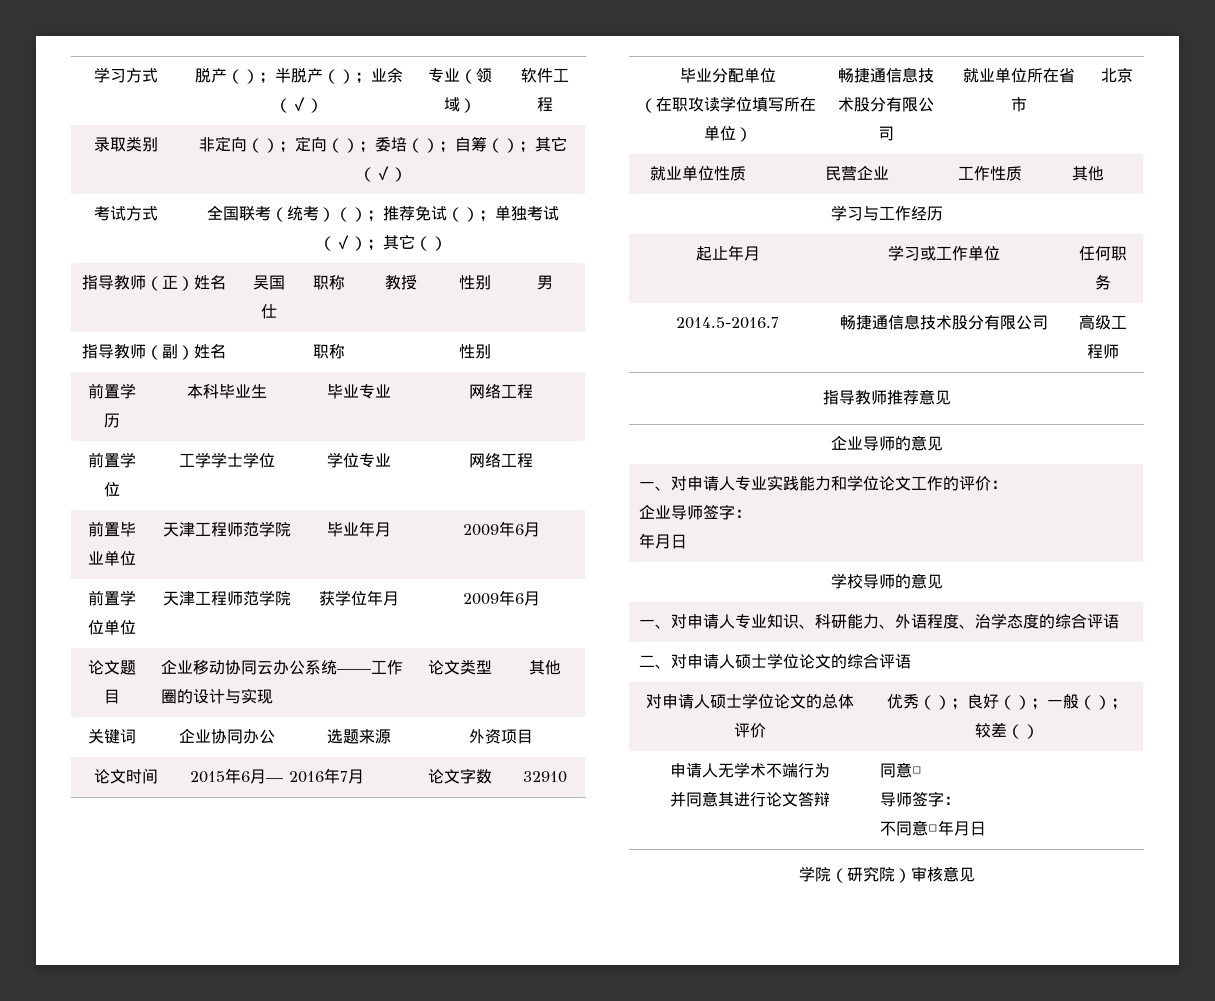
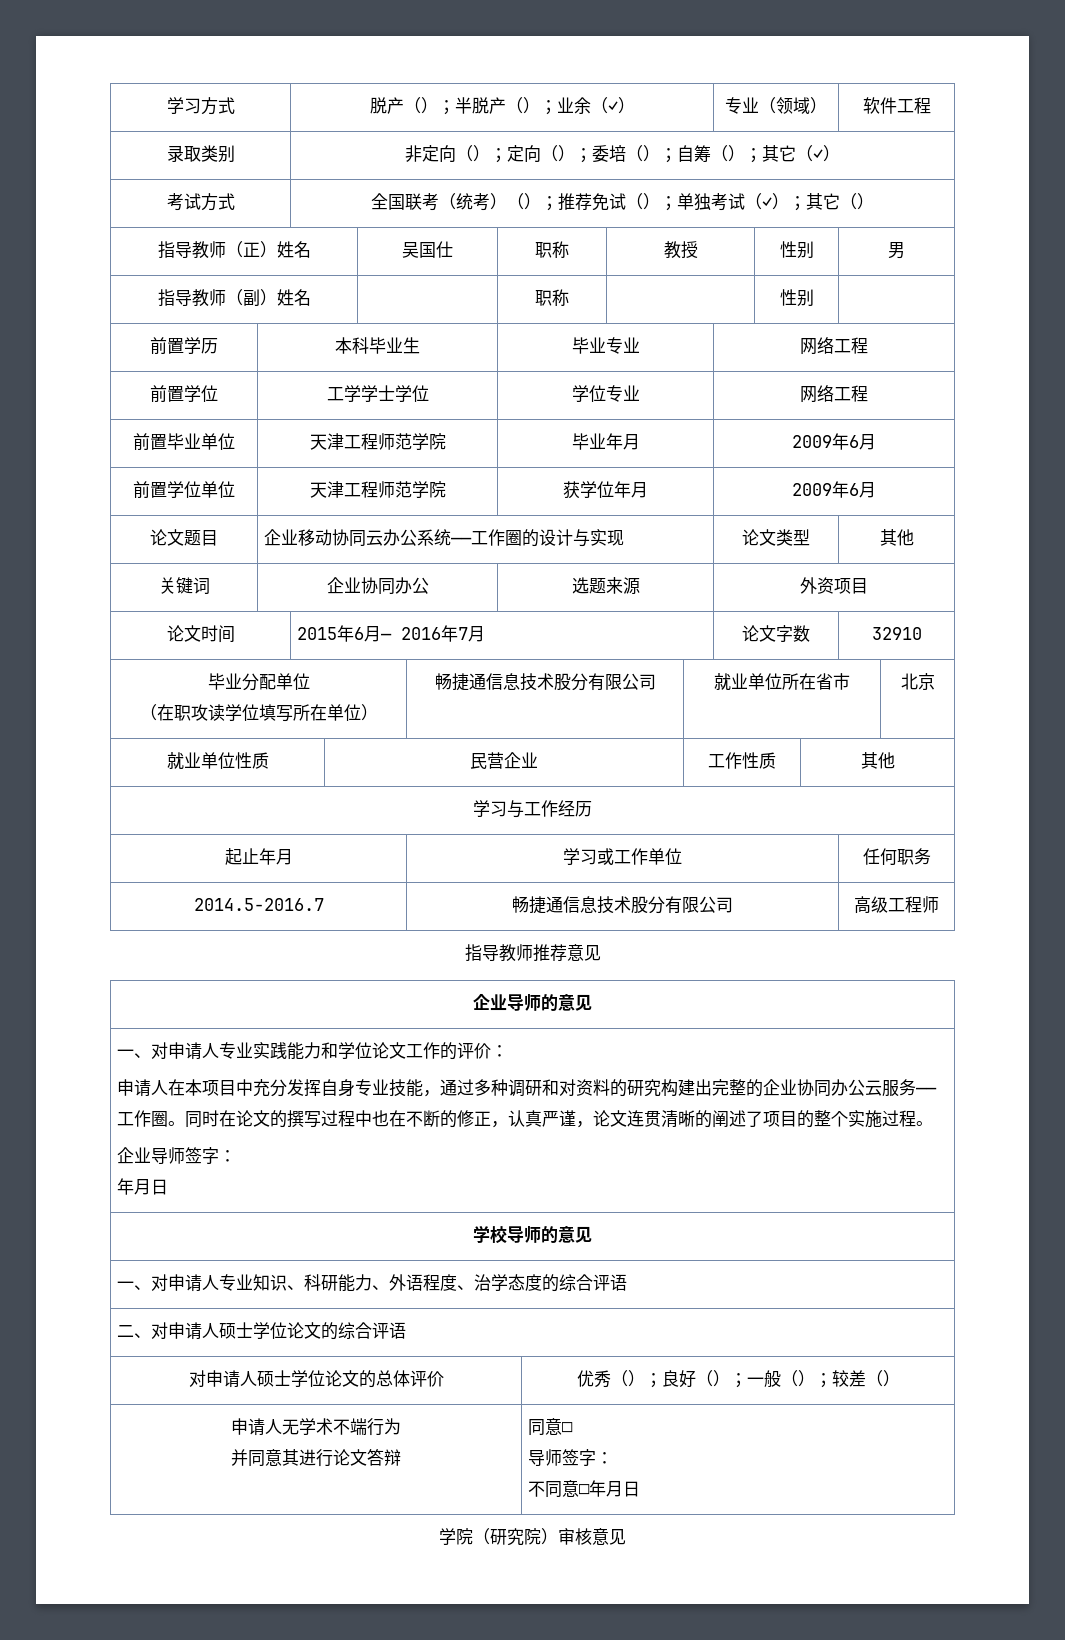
(1007, 484) none -> [116,1079,937,1097] [116,1110,933,1128] // 申请人在本项目中充分发挥自身专业技能，通过多种调研和对资料的研究构建出完整的企业协同办公云服务——工作圈。同时在论文的撰写过程中也在不断的修正，认真严谨，论文连贯清晰的阐述了项目的整个实施过程。

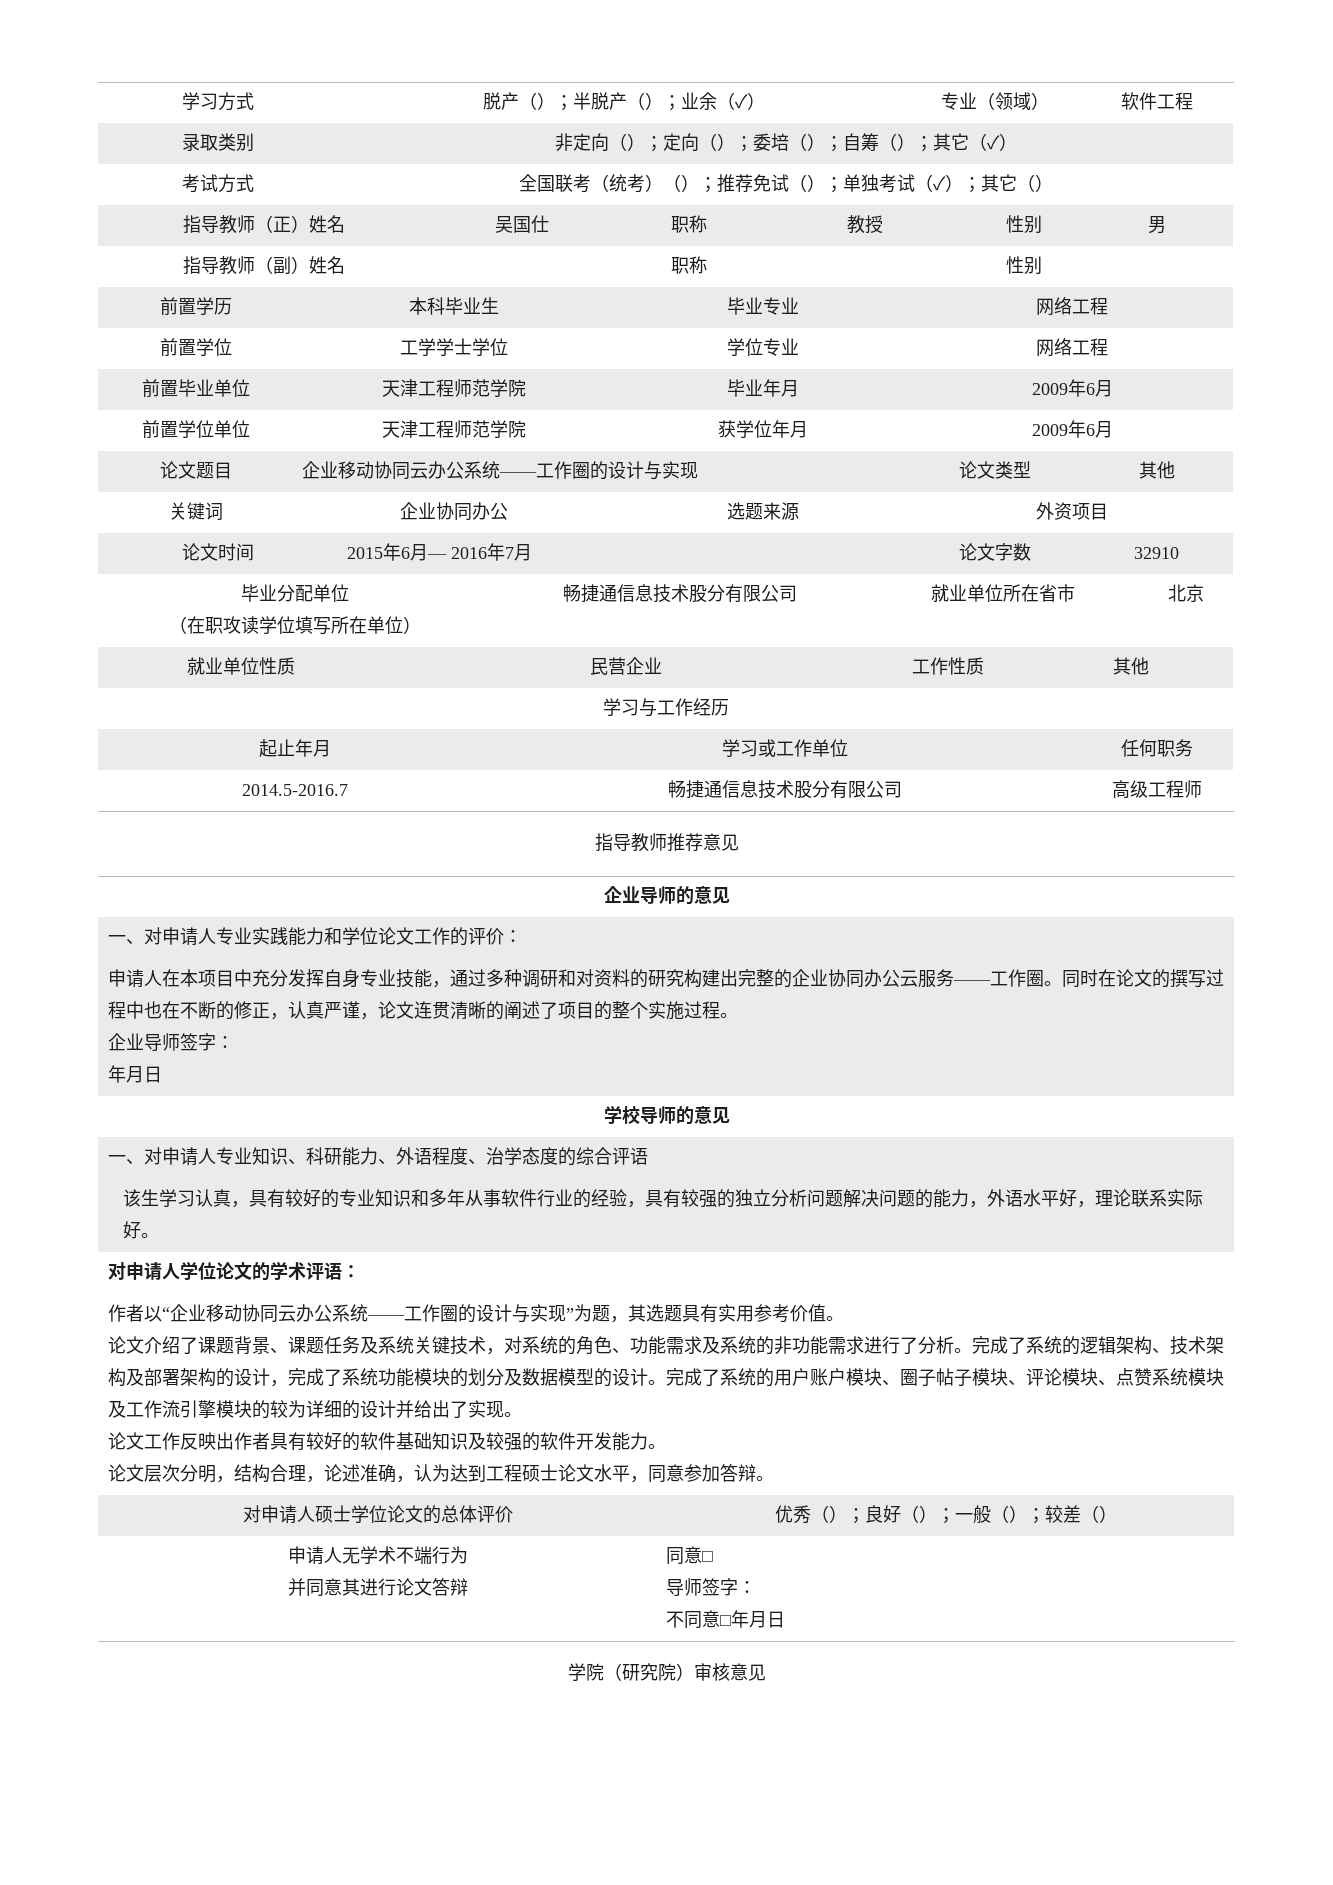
[116,1322,406,1340] // 二、对申请人硕士学位论文的综合评语 -> [122,1189,1203,1208] [122,1221,159,1239] [107,1261,360,1281] [107,1304,844,1323] [107,1336,1224,1355] [107,1368,1224,1387] [107,1400,522,1419] [107,1432,666,1451] [107,1464,774,1483] // 该生学习认真，具有较好的专业知识和多年从事软件行业的经验，具有较强的独立分析问题解决问题的能力，外语水平好，理论联系实际好。 // 对申请人学位论文的学术评语： // 作者以“企业移动协同云办公系统——工作圈的设计与实现”为题，其选题具有实用参考价值。 // 论文介绍了课题背景、课题任务及系统关键技术，对系统的角色、功能需求及系统的非功能需求进行了分析。完成了系统的逻辑架构、技术架构及部署架构的设计，完成了系统功能模块的划分及数据模型的设计。完成了系统的用户账户模块、圈子帖子模块、评论模块、点赞系统模块及工作流引擎模块的较为详细的设计并给出了实现。 // 论文工作反映出作者具有较好的软件基础知识及较强的软件开发能力。 // 论文层次分明，结构合理，论述准确，认为达到工程硕士论文水平，同意参加答辩。

